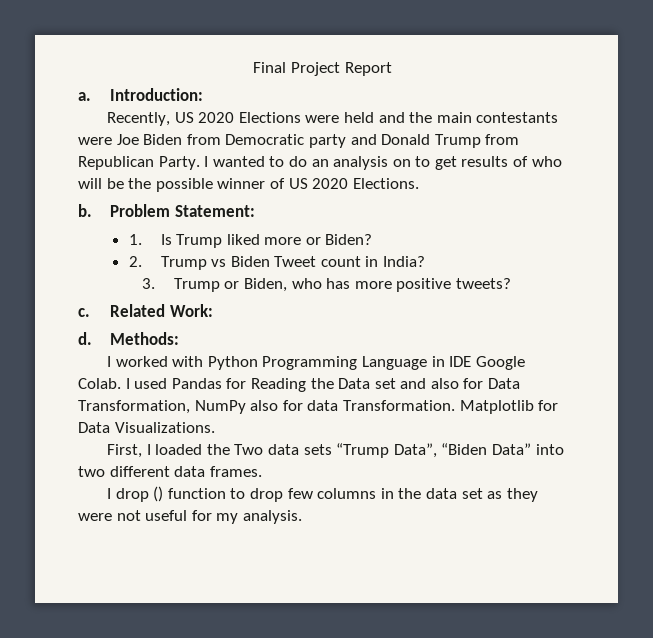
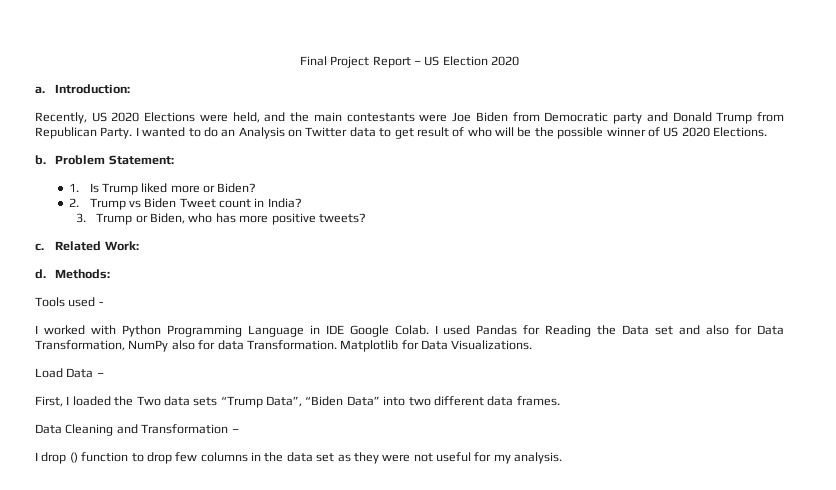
(392, 69) none -> [414,56,520,66] – US Election 2020
[344,112,375,123] held -> [232,112,260,123] held,
[333,156,411,170] analysis on -> [238,127,376,139] Analysis on Twitter data
[461,156,509,167] results -> [416,127,449,137] result
(179, 338) none -> [35,297,103,307] // Tools used -
(215, 427) none -> [35,368,104,378] // Load Data –
(262, 471) none -> [35,424,239,436] // Data Cleaning and Transformation –

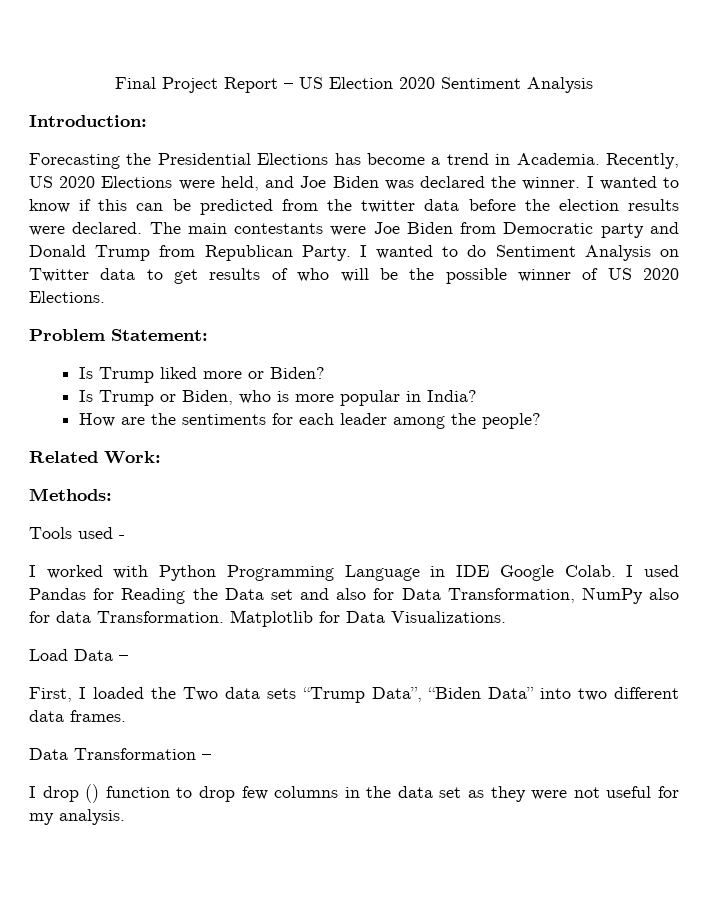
[35,86,45,94] // a. -> [441,77,593,93] Sentiment Analysis //
(131, 89) none -> [29,153,600,169] Forecasting the Presidential Elections has become a trend in Academia.
[290,112,310,122] the -> [300,176,679,190] [29,199,679,215] [29,222,181,236] Joe Biden was declared the winner. I wanted to know if this can be predicted from the twitter data before the election results were declared. The
[221,129,236,137] an -> [495,245,576,257] Sentiment
[416,127,449,137] result -> [209,268,261,280] results
[35,155,46,165] b. -> (105, 297) none
[69,183,80,192] 1. -> (208, 335) none
[69,198,302,210] [75,213,366,225] [35,243,44,251] 2. Trump vs Biden Tweet count in India? // 3. Trump or Biden, who has more positive tweets? // c. -> [79,390,478,406] [79,413,542,429] Is Trump or Biden, who is more popular in India? // How are the sentiments for each leader among the people? //
[35,269,46,279] d. -> (161, 457) none
[65,424,138,436] Cleaning and -> (68, 754) none

